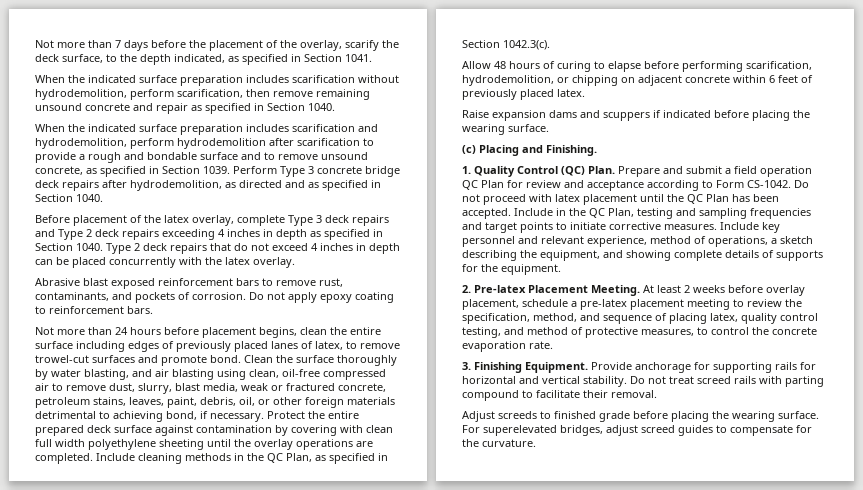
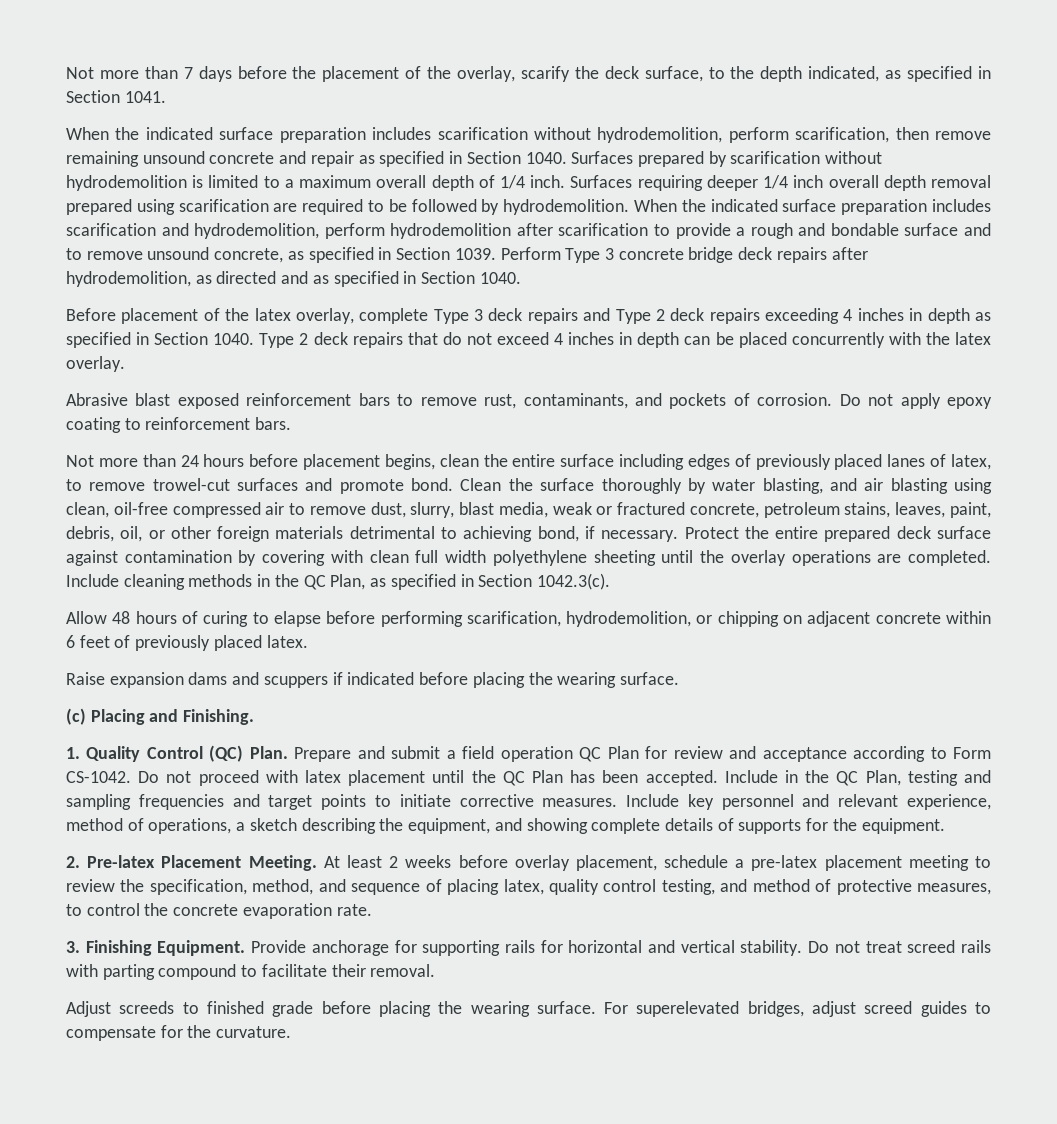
(335, 107) // -> [571,151,883,167] [66,175,991,191] [66,199,630,215] Surfaces prepared by scarification without hydrodemolition is limited to a maximum overall depth of 1/4 inch. Surfaces requiring deeper 1/4 inch overall depth removal prepared using scarification are required to be followed by hydrodemolition.

